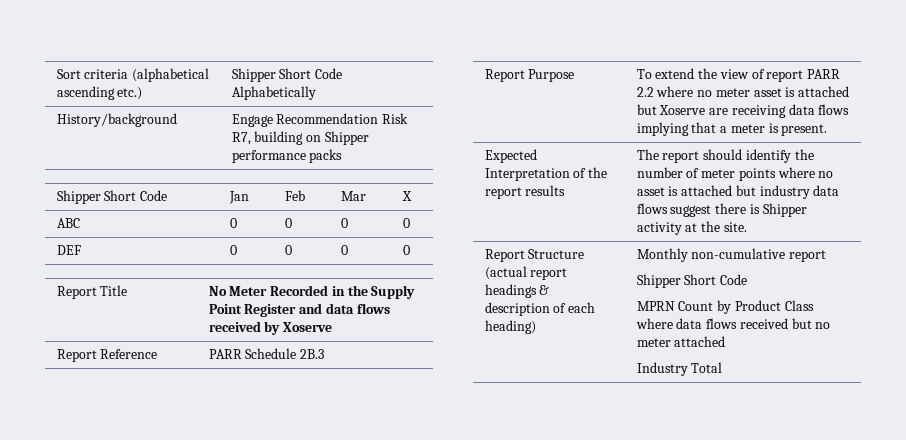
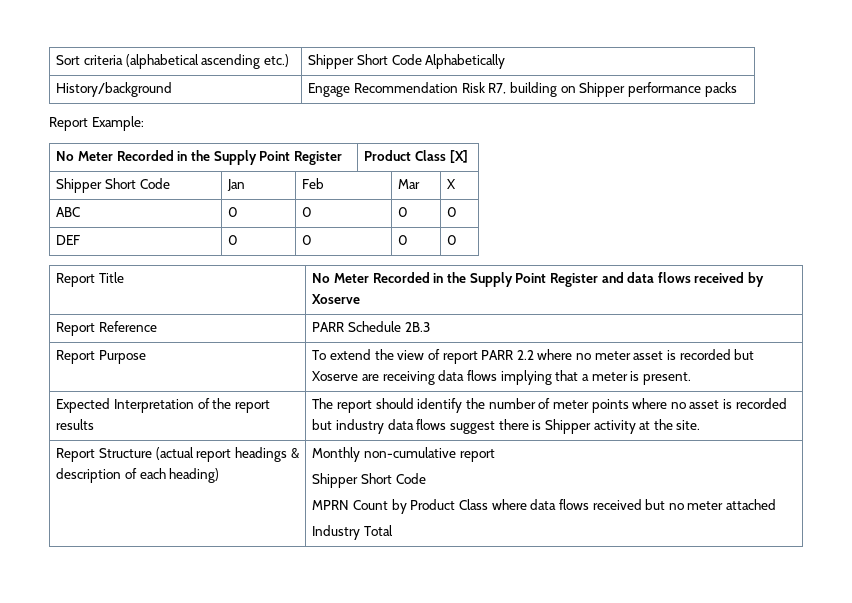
(343, 156) none -> [49,116,144,131] [56,150,342,165] [364,150,468,163] // Report Example: // No Meter Recorded in the Supply Point Register | Product Class [X]
[798,86,850,97] attached -> [679,349,731,360] recorded
[681,185,733,196] attached -> [735,398,787,409] recorded

